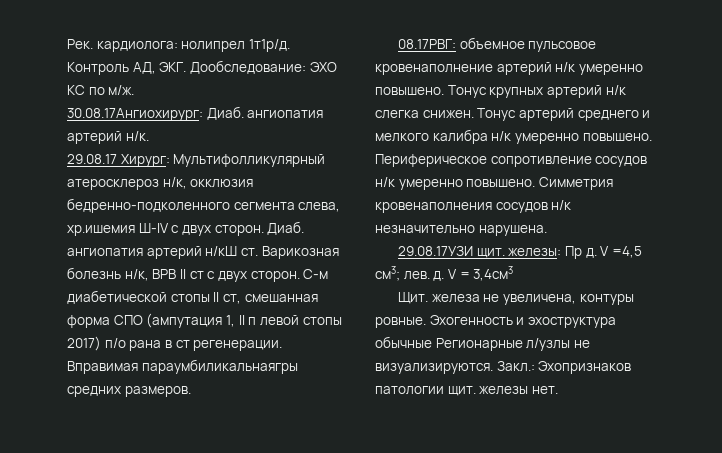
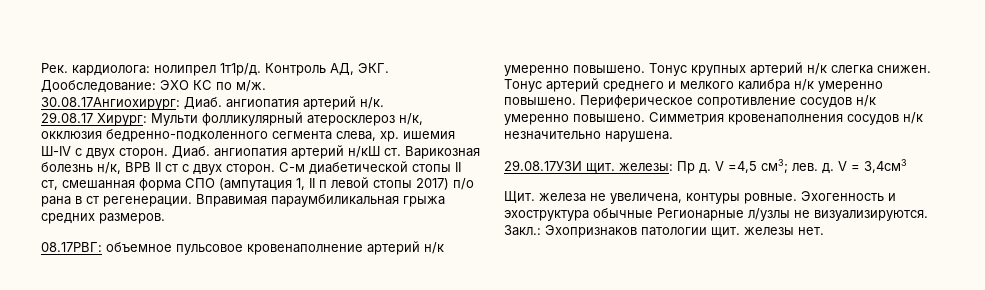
[173,154,326,167] Мультифолликулярный -> [151,112,303,126] Мульти фолликулярный
[67,225,135,236] хр.ишемия -> [380,131,455,142] хр. ишемия
[141,359,298,374] параумбиликальнаягры -> [271,194,445,207] параумбиликальная грыжа

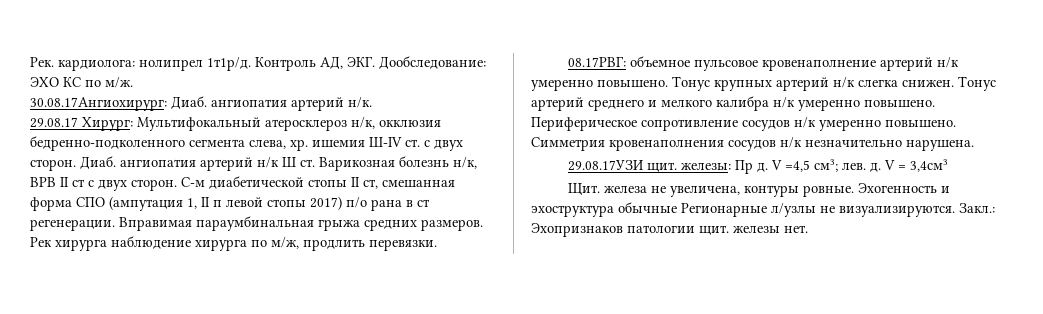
[151,112,303,126] Мульти фолликулярный -> [137,117,261,131] Мультифокальный
(71, 151) none -> [405,139,420,147] ст.
[348,146,380,158] н/кШ -> [257,157,296,168] н/к Ш
[271,194,399,207] параумбиликальная -> [196,216,314,231] параумбинальная
(165, 218) none -> [30,236,437,251] Рек хирурга наблюдение хирурга по м/ж, продлить перевязки.

